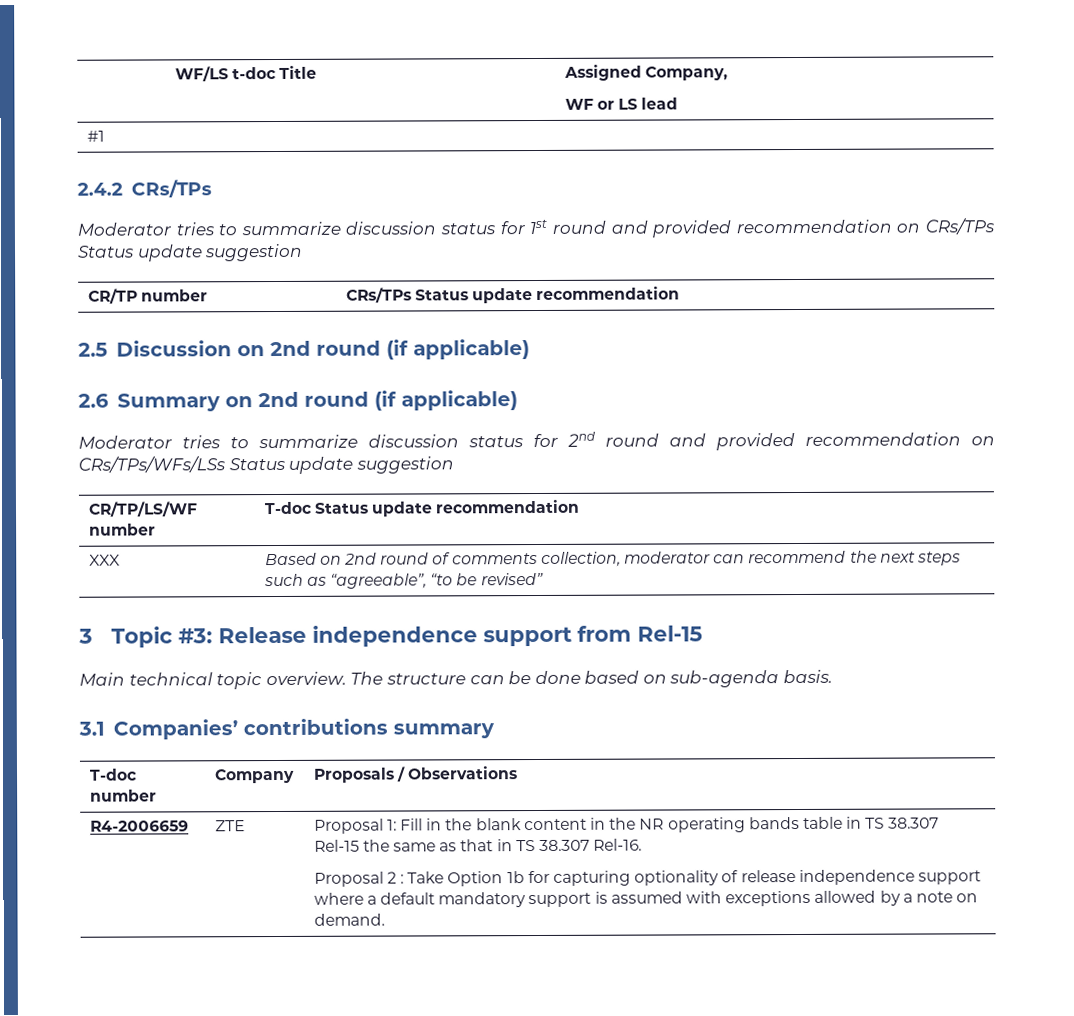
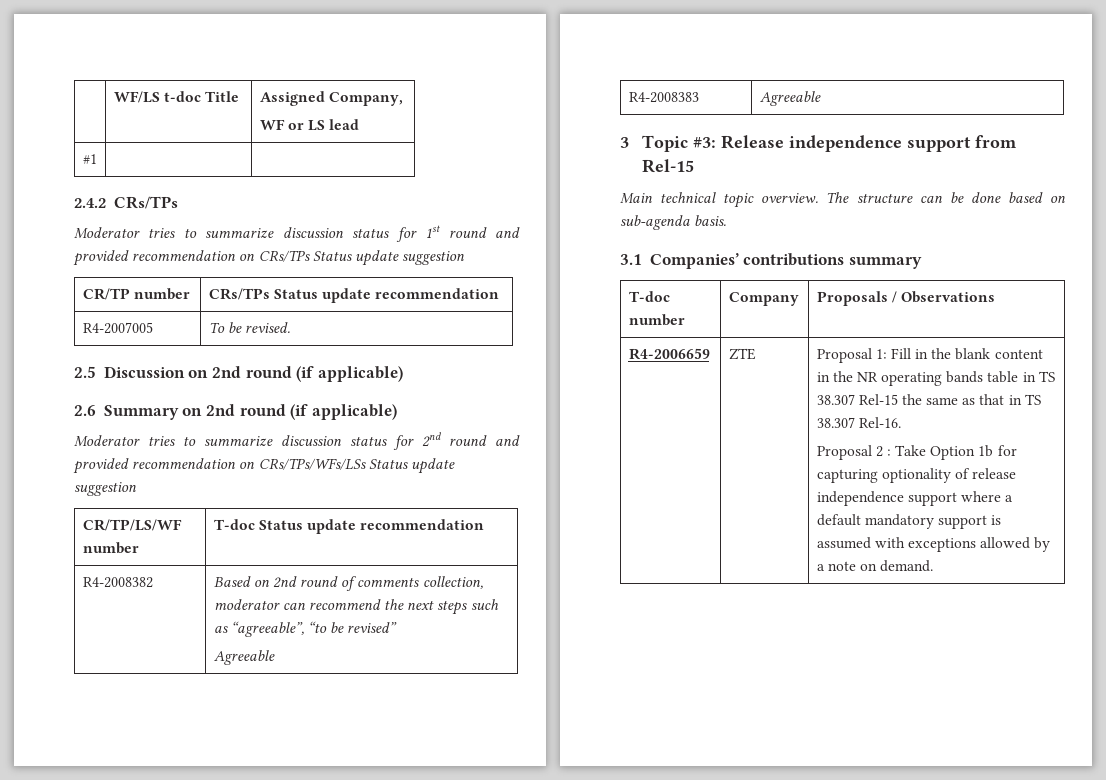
(681, 293) none -> [82,322,153,334] [208,322,290,333] // R4-2007005 | To be revised.
[88,554,120,566] XXX -> [82,577,153,588] R4-2008382
(544, 579) none -> [213,650,275,665] [628,92,699,103] [759,91,821,106] // Agreeable // R4-2008383 | Agreeable

